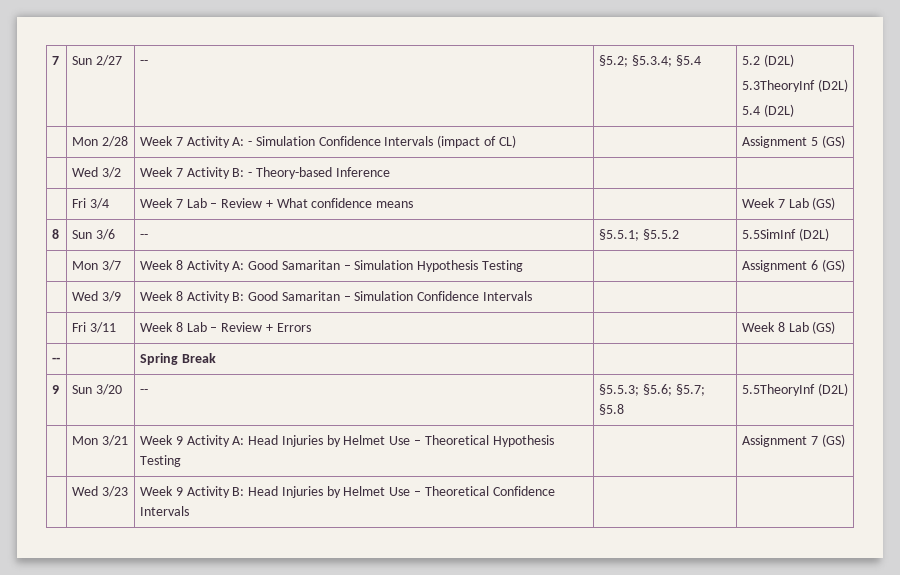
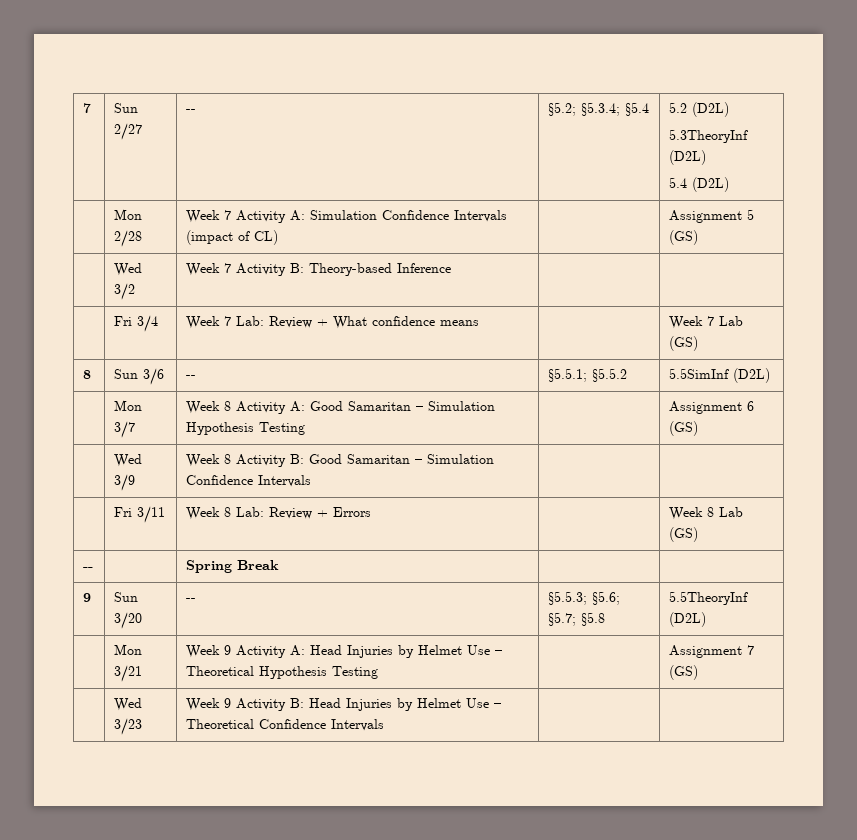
[248,141,253,146] - -> (306, 215) none
[248,172,253,177] - -> (305, 268) none
[186,198,218,208] Lab – -> [236,316,265,326] Lab:
[186,322,218,332] Lab – -> [236,507,265,517] Lab:

